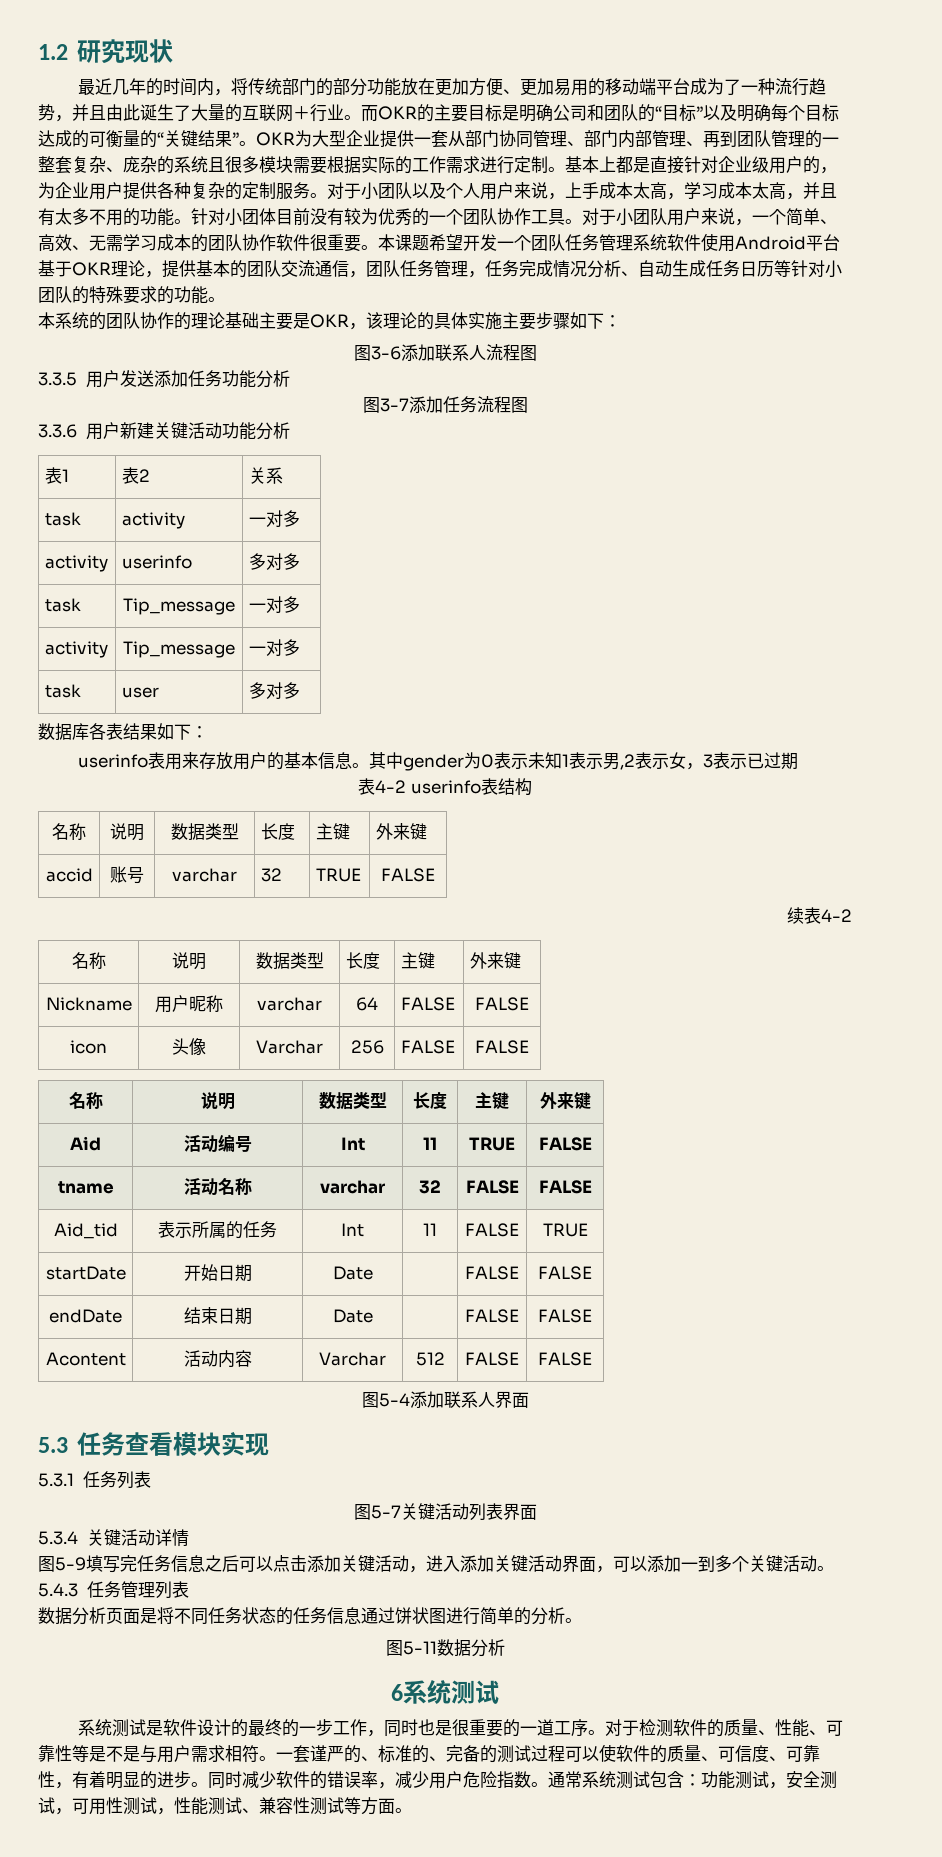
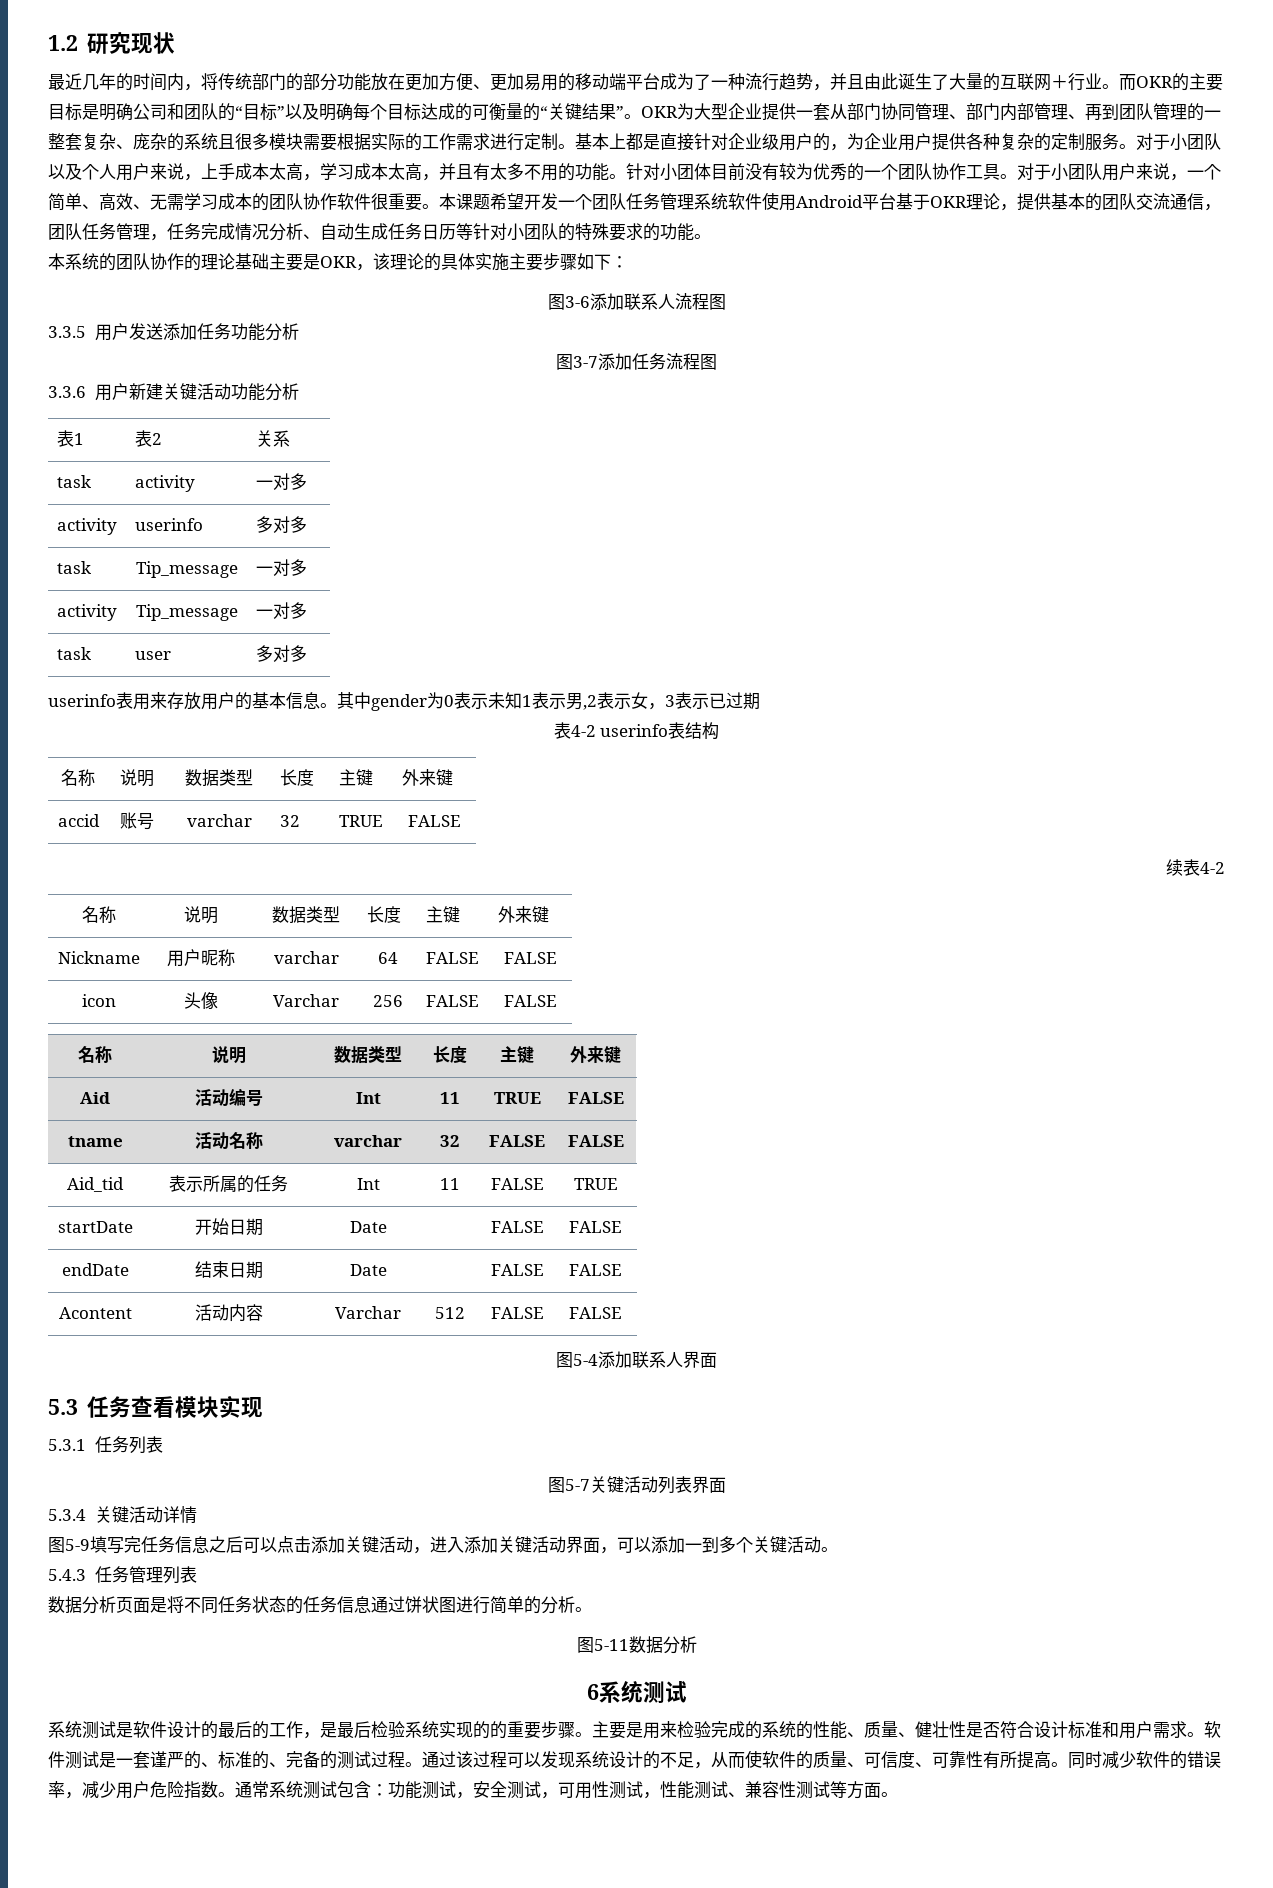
[38,723,208,741] // 数据库各表结果如下： -> (307, 653) none
[265,1719,844,1737] [38,1745,276,1763] 终的一步工作，同时也是很重要的一道工序。对于检测软件的质量、性能、可靠性等是不是与用户需求相符。 -> [235,1721,1221,1739] [48,1751,116,1769] 后的工作，是最后检验系统实现的的重要步骤。主要是用来检验完成的系统的性能、质量、健壮性是否符合设计标准和用户需求。软件测试是
[565,1746,599,1762] 可以 -> [405,1751,745,1769] 。通过该过程可以发现系统设计的不足，从而
[55,1771,191,1789] ，有着明显的进步 -> [983,1751,1051,1769] 有所提高

